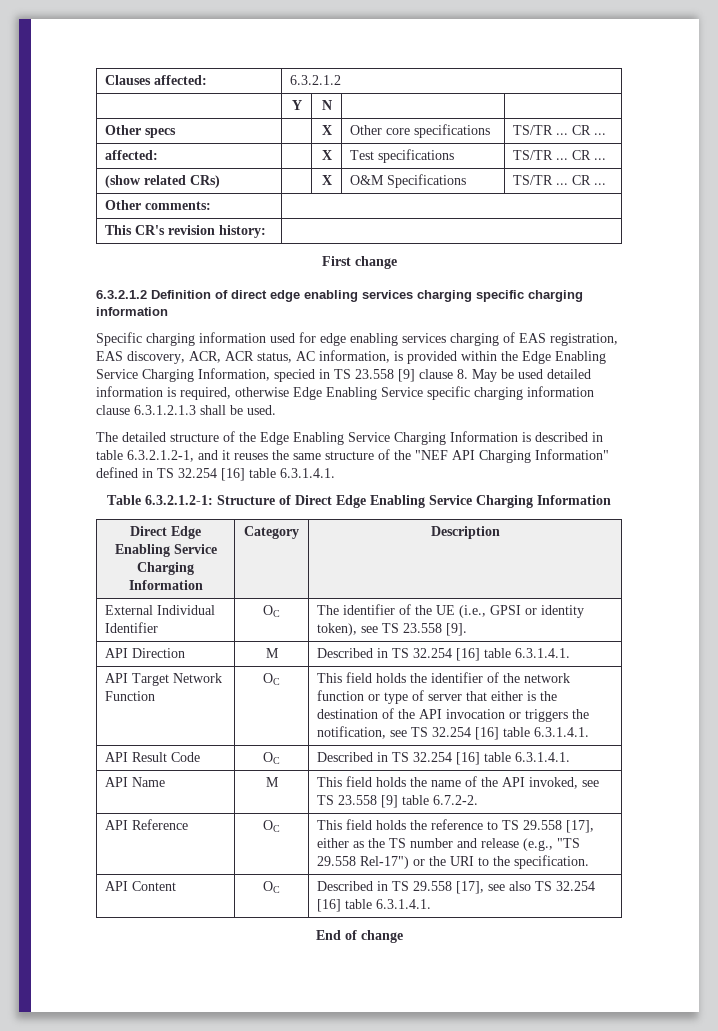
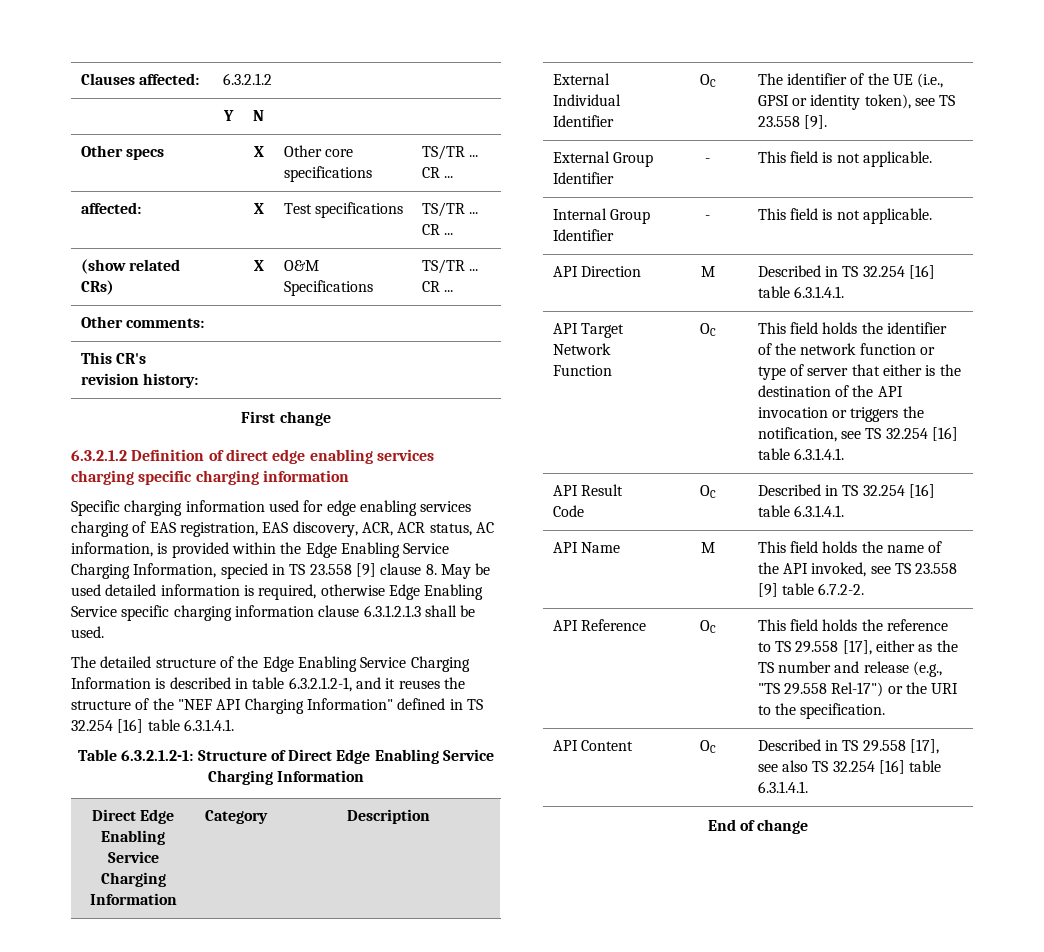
[293,453,321,460] same -> (465, 683) none
(468, 629) none -> [552,151,654,167] [552,172,614,184] [705,158,710,163] [757,151,933,167] [552,208,651,224] [552,229,614,241] [705,215,710,220] [757,208,933,224] // External Group Identifier | - | This field is not applicable. // Internal Group Identifier | - | This field is not applicable.

